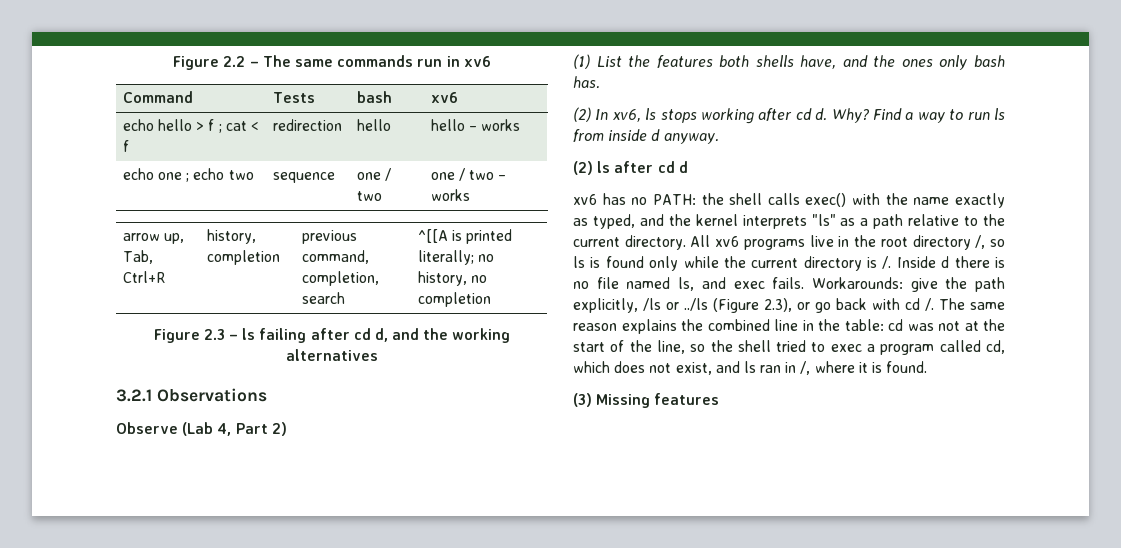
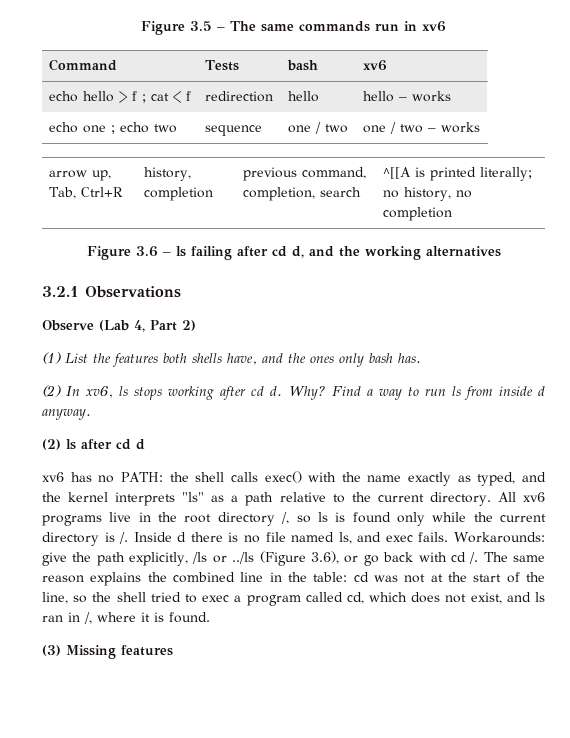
[173,56,246,70] Figure 2.2 -> [141,21,212,35] Figure 3.5
[203,329,225,340] 2.3 -> [135,246,158,257] 3.6
[764,298,792,312] 2.3), -> [310,551,339,564] 3.6),

